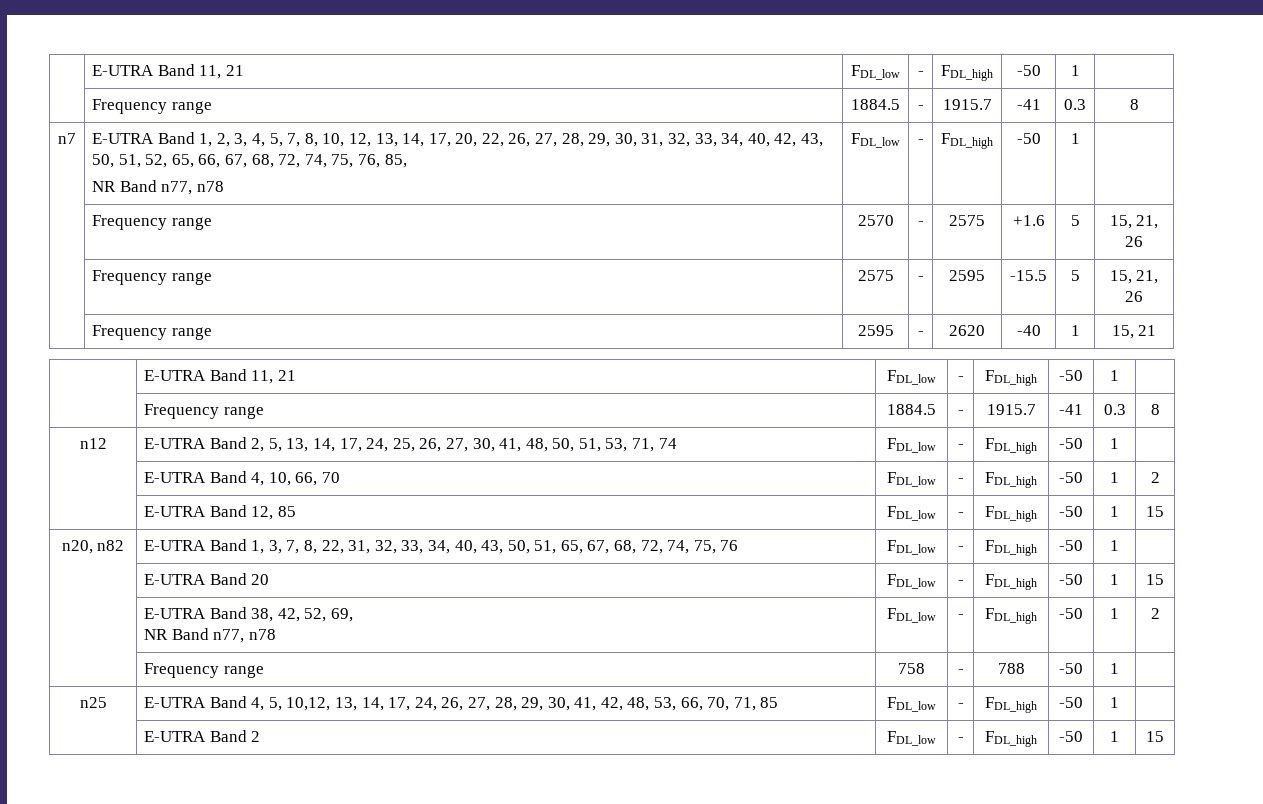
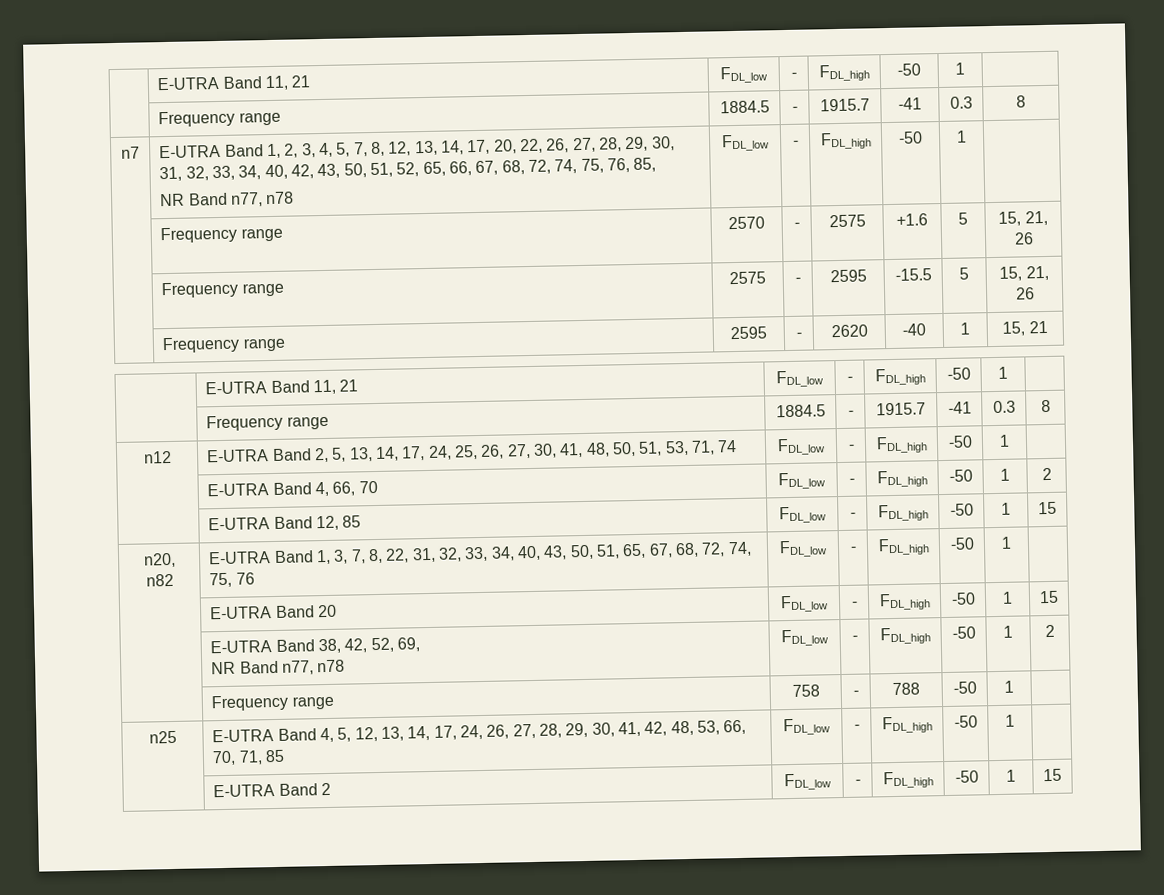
[322,133,345,147] 10, -> (385, 149) none
[268,472,291,486] 10, -> (330, 489) none
[286,697,331,711] 10,12, -> [354,727,378,742] 12,

